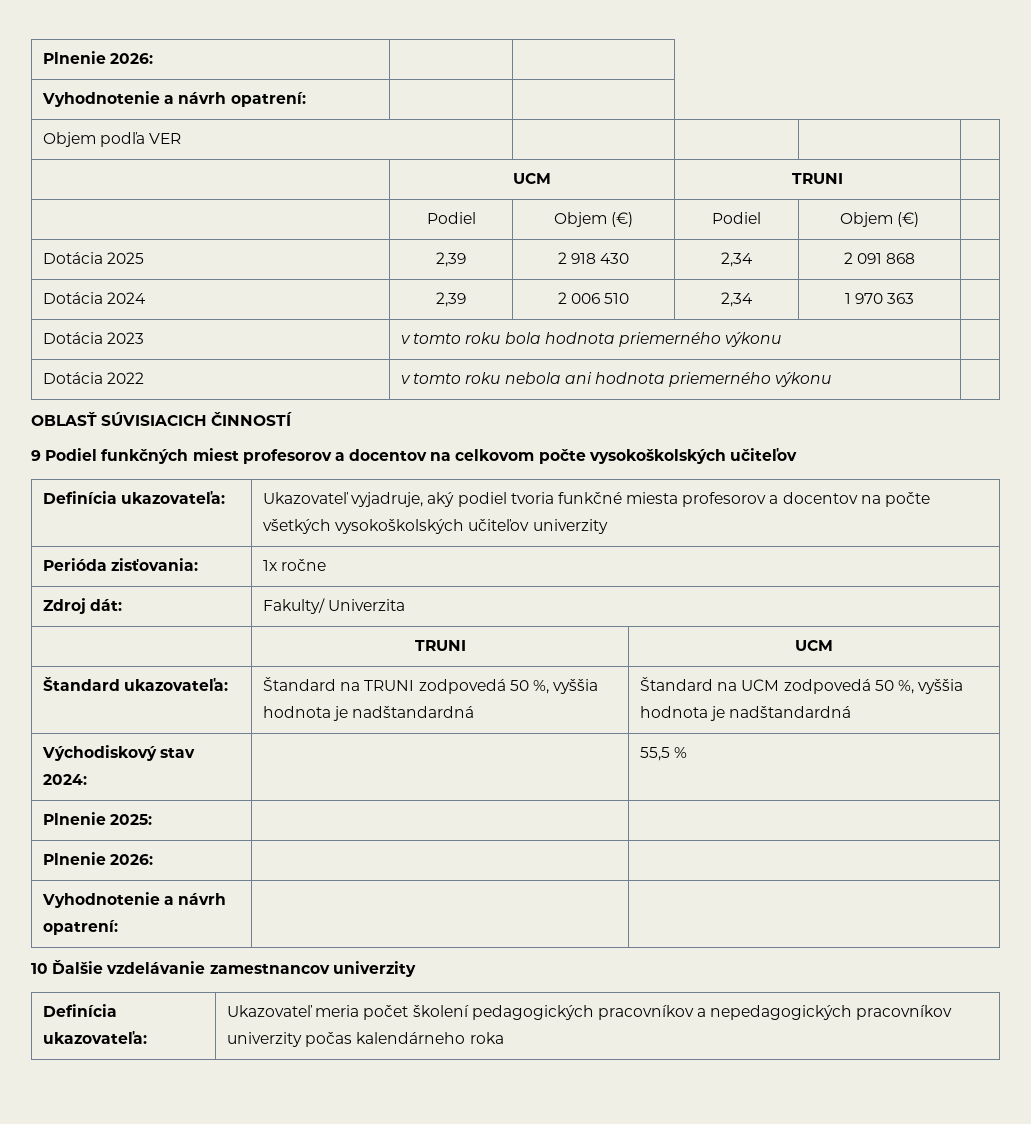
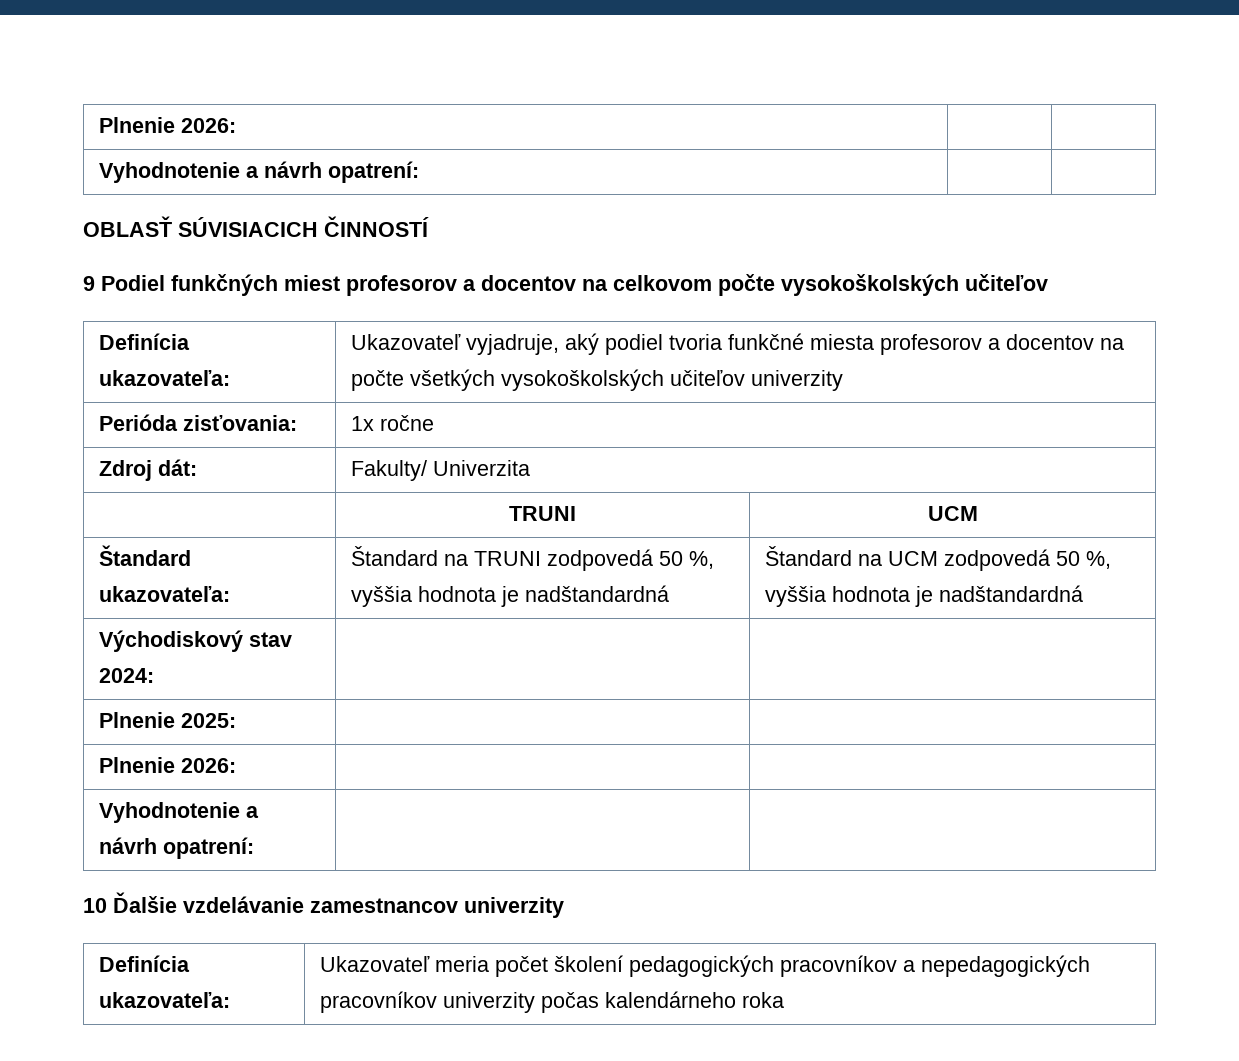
[42,51,154,64] [41,91,306,107] [42,132,182,147] [513,173,551,184] [792,173,843,184] [426,212,476,224] [553,212,634,227] [712,212,761,224] [839,212,920,227] [42,252,145,264] [436,252,466,267] [557,252,630,264] [721,252,753,267] [843,252,916,264] [42,292,147,304] [436,292,466,307] [557,292,630,304] [721,292,753,307] [844,293,915,304] [42,332,145,344] [400,332,782,347] [42,372,145,384] [400,372,832,387] Plnenie 2026: | | // Vyhodnotenie a návrh opatrení: | | // Objem podľa VER | | | | // | UCM | TRUNI | // | Podiel | Objem (€) | Podiel | Objem (€) | // Dotácia 2025 | 2,39 | 2 918 430 | 2,34 | 2 091 868 | // Dotácia 2024 | 2,39 | 2 006 510 | 2,34 | 1 970 363 | // Dotácia 2023 | v tomto roku bola hodnota priemerného výkonu | // Dotácia 2022 | v tomto roku nebola ani hodnota priemerného výkonu | -> [99,117,237,133] [99,161,420,183] Plnenie 2026: | | // Vyhodnotenie a návrh opatrení: | |
[639,747,688,761] 55,5 % -> (155, 675) none

